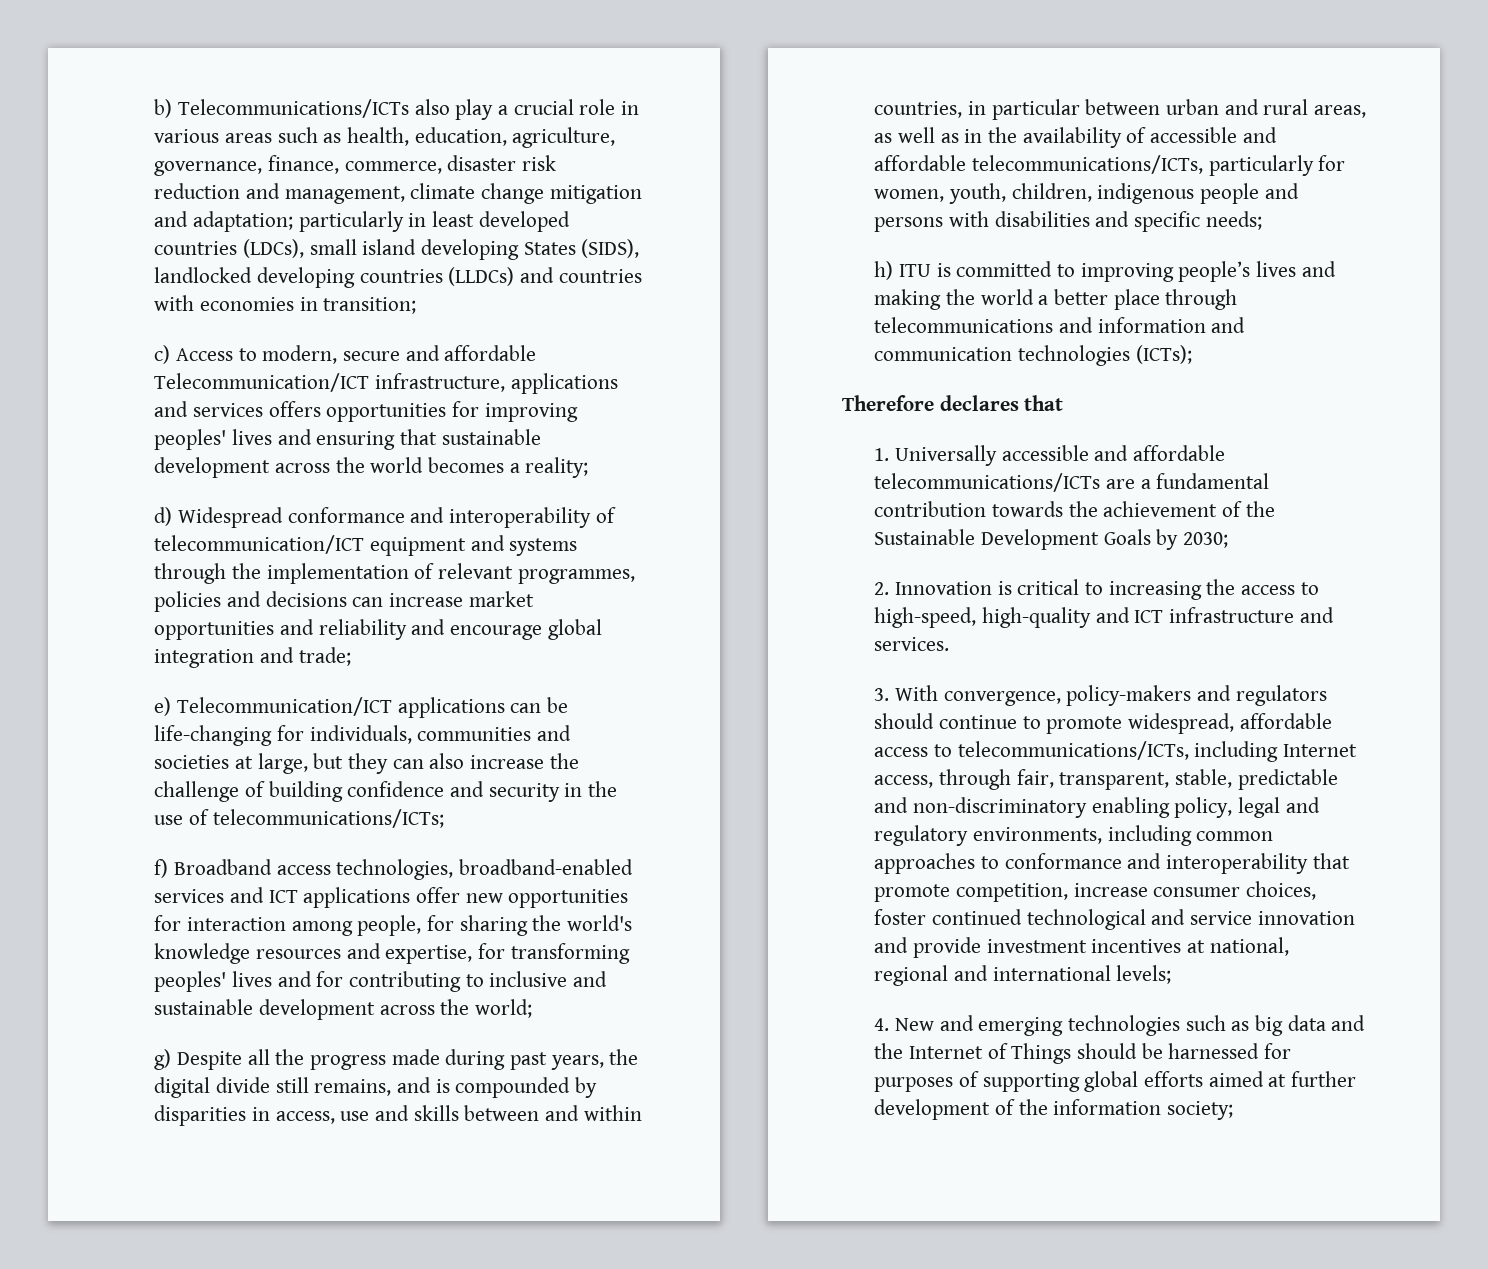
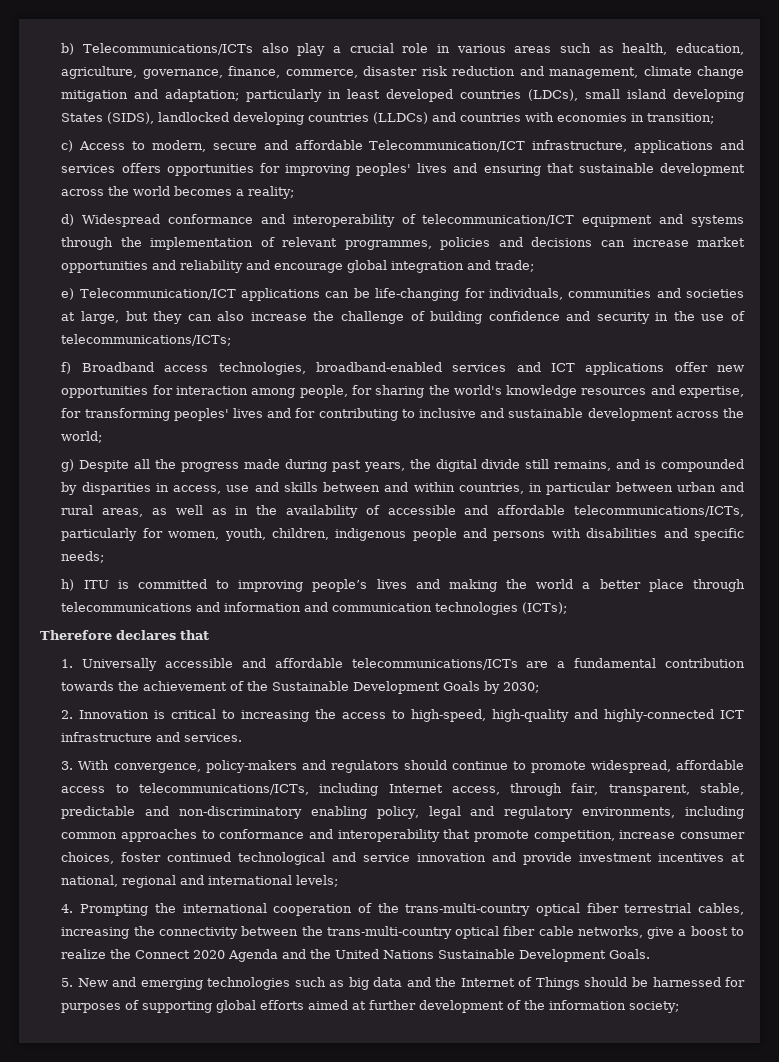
(1130, 615) none -> [604,709,715,722] highly-connected
(890, 1024) none -> [80,903,744,916] [61,926,744,939] [61,949,651,962] [61,978,74,987] Prompting the international cooperation of the trans-multi-country optical fiber terrestrial cables, increasing the connectivity between the trans-multi-country optical fiber cable networks, give a boost to realize the Connect 2020 Agenda and the United Nations Sustainable Development Goals. // 5.

